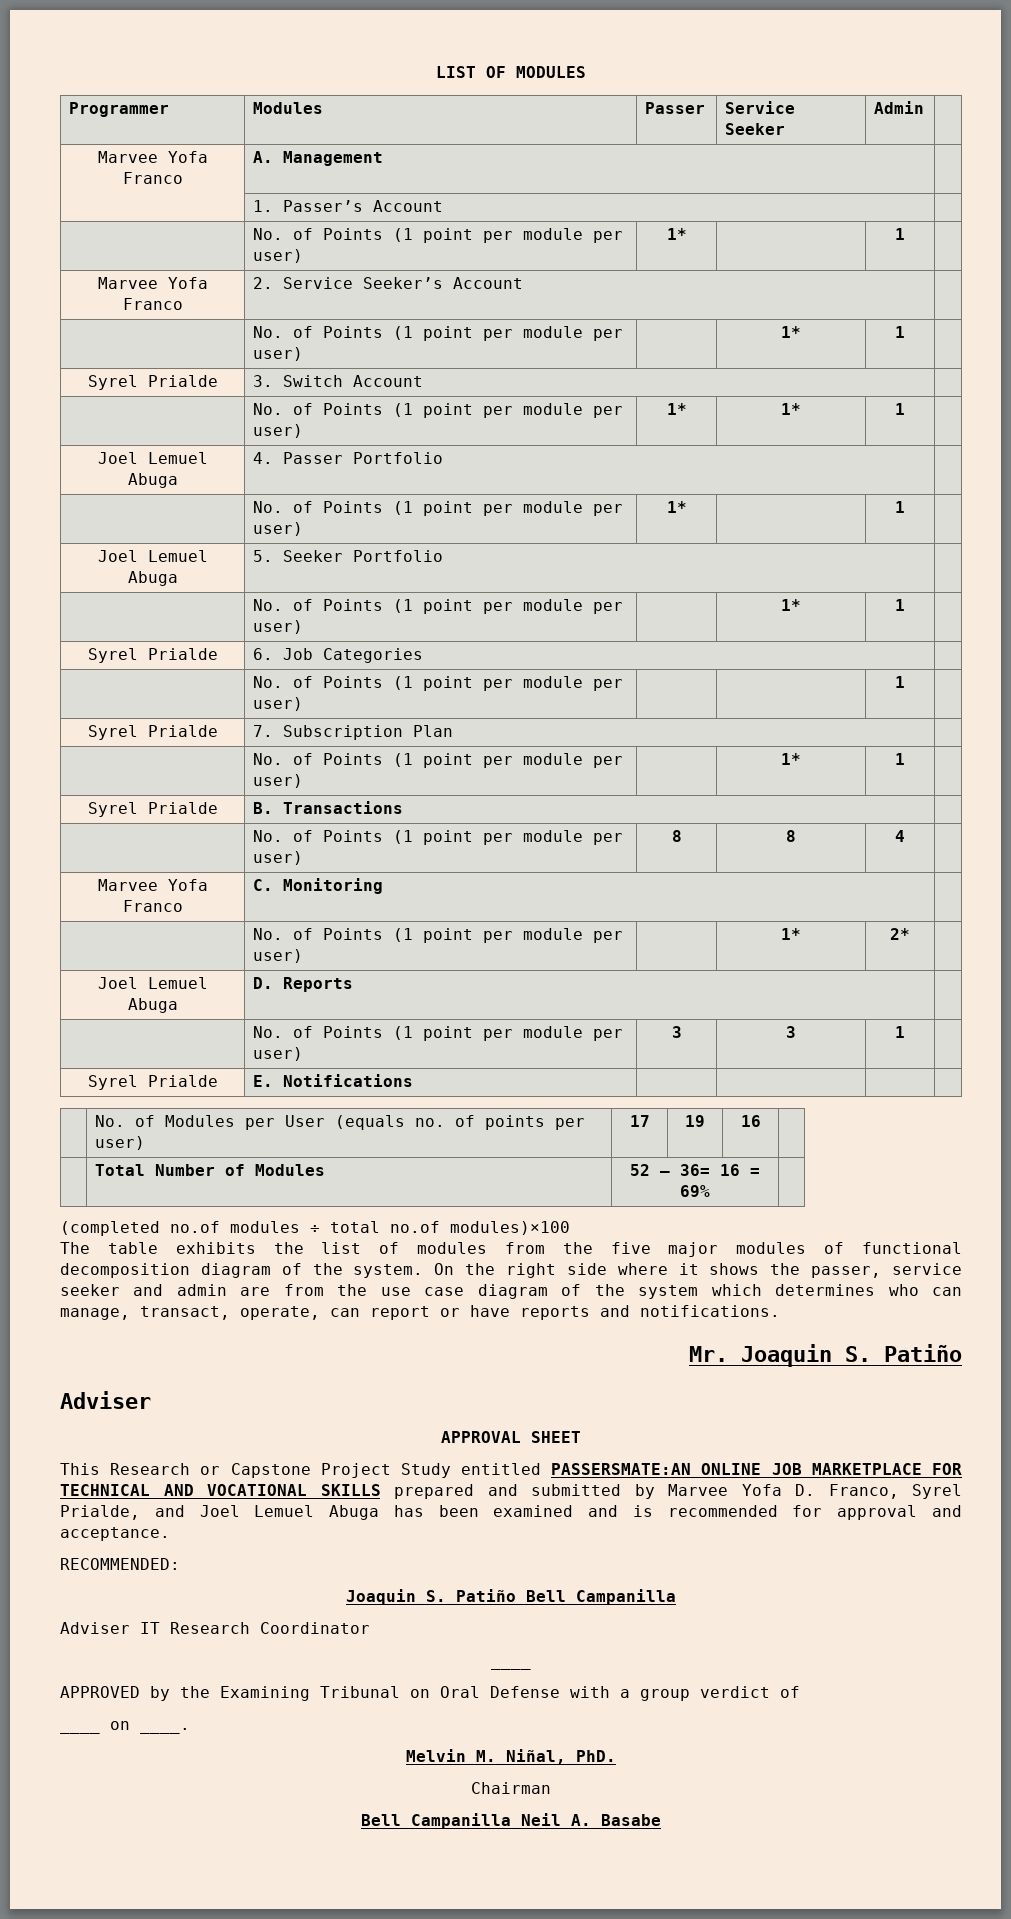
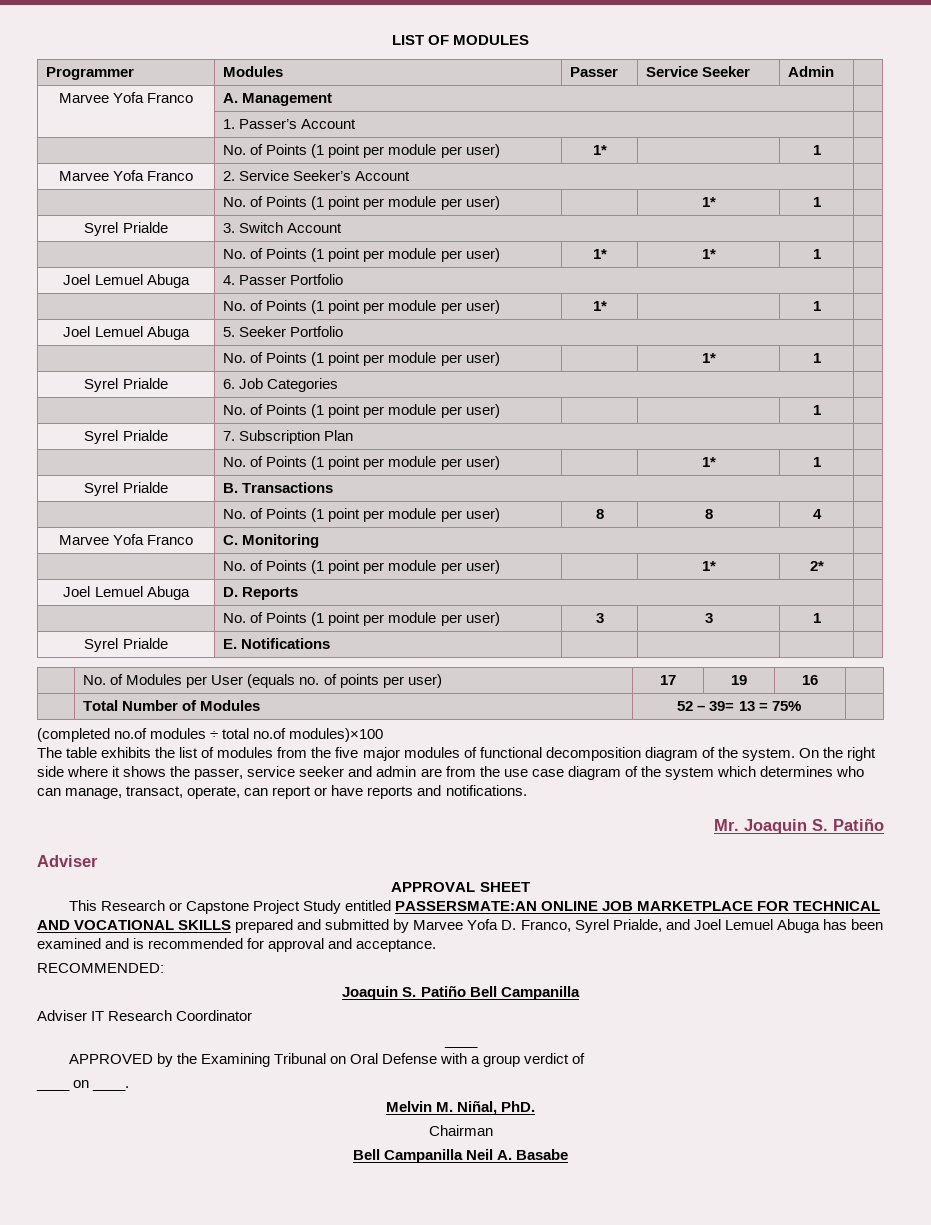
[680,1164,760,1176] [680,1185,710,1197] 36= 16 = 69% -> [709,701,801,711] 39= 13 = 75%

